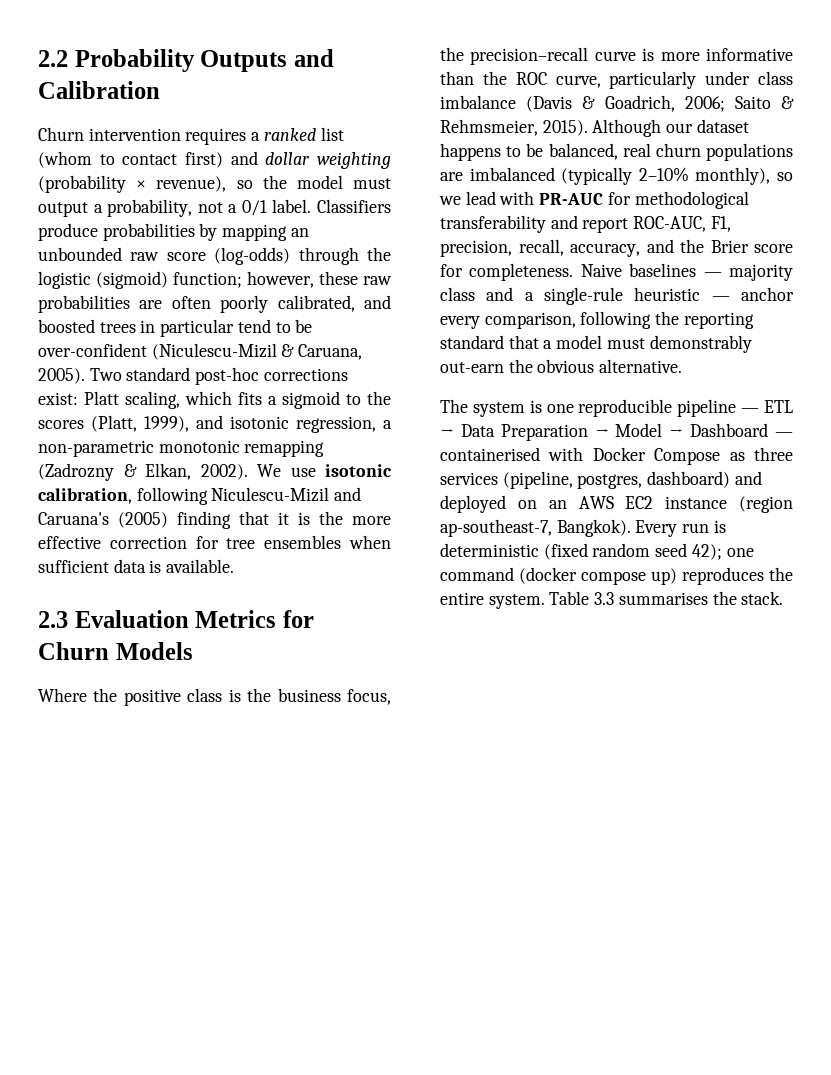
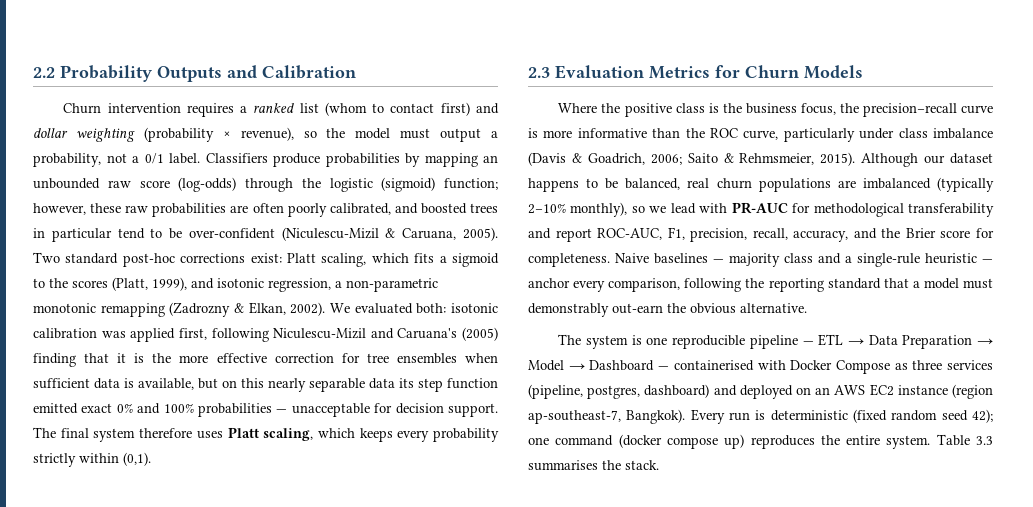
[290,464,392,477] [38,488,132,504] use isotonic calibration, -> [354,303,499,314] [33,328,207,342] evaluated both: isotonic calibration was applied first,
[166,559,235,573] available. -> [138,378,498,392] [33,403,498,417] [33,427,499,442] [33,452,151,467] available, but on this nearly separable data its step function emitted exact 0% and 100% probabilities — unacceptable for decision support. The final system therefore uses Platt scaling, which keeps every probability strictly within (0,1).

